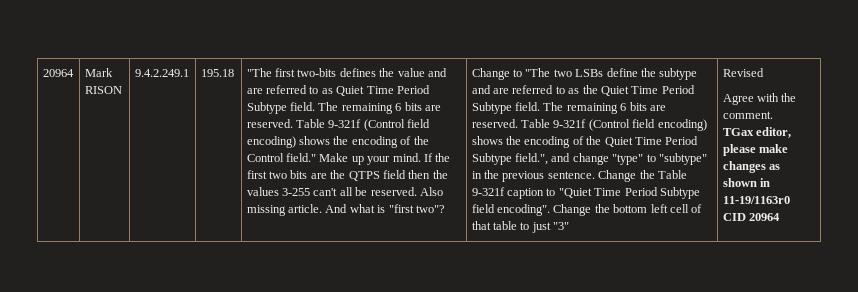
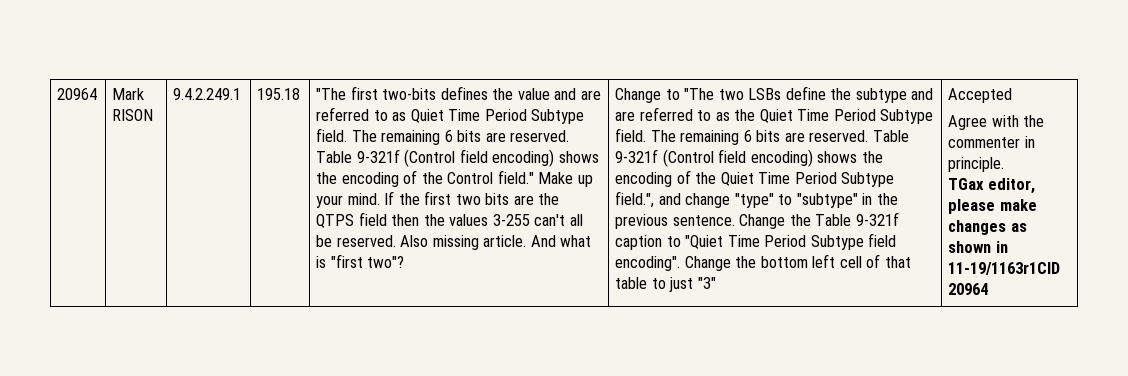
[722,68,764,77] Revised -> [948,88,1013,103] Accepted
[722,111,773,119] comment. -> [948,136,1035,148] [948,157,1005,172] commenter in principle.
[722,196,790,204] [722,213,746,221] 11-19/1163r0 CID -> [948,262,1061,275] 11-19/1163r1CID

